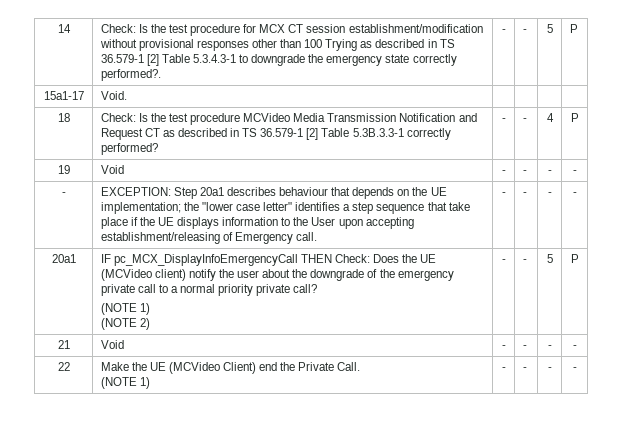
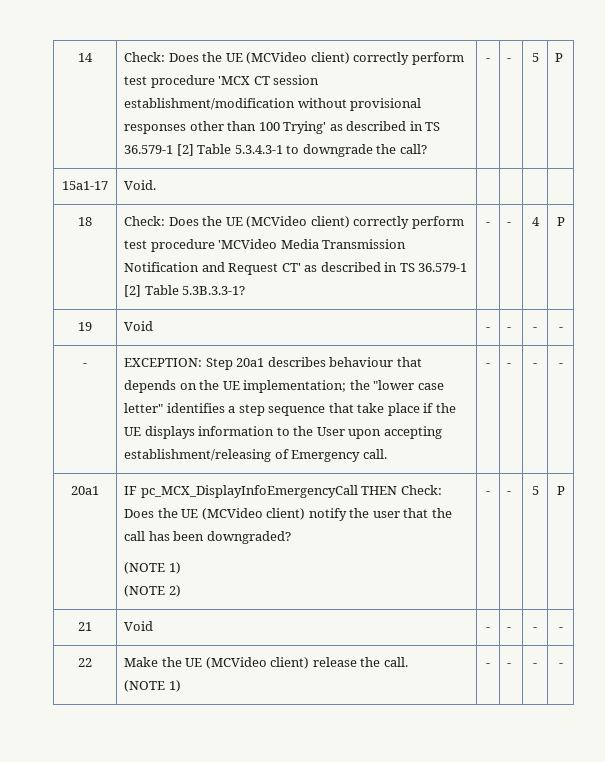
[138,24,286,36] Is the test procedure for MCX -> [168,52,464,65] [124,75,251,88] Does the UE (MCVideo client) correctly perform test procedure 'MCX
[325,39,358,51] Trying -> [283,121,327,134] Trying'
[326,54,457,66] [100,69,161,81] emergency state correctly performed?. -> [399,144,427,154] call?
[138,113,291,125] Is the test procedure MCVideo -> [168,216,464,229] [124,239,278,252] Does the UE (MCVideo client) correctly perform test procedure 'MCVideo
[144,128,451,140] [100,143,158,155] CT as described in TS 36.579-1 [2] Table 5.3B.3.3-1 correctly performed? -> [281,262,468,272] [124,285,246,297] CT' as described in TS 36.579-1 [2] Table 5.3B.3.3-1?
[262,269,454,281] [100,284,318,296] about the downgrade of the emergency private call to a normal priority private call? -> [403,508,452,518] [124,531,291,544] that the call has been downgraded?
[222,362,361,374] Client) end the Private Call. -> [270,657,408,669] client) release the call.

